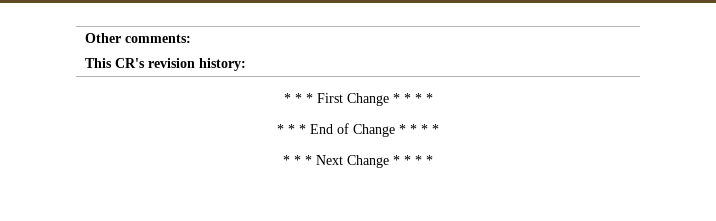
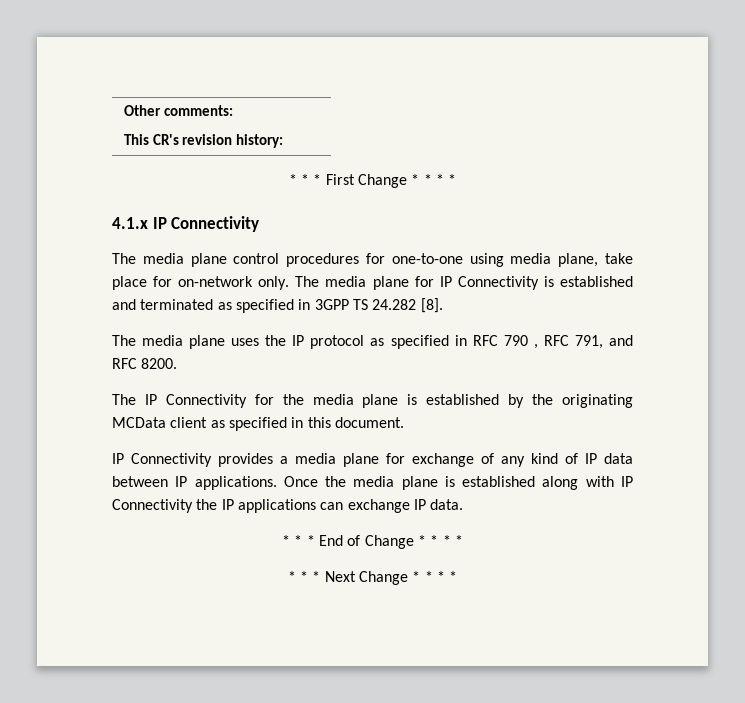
(433, 98) none -> [112,216,260,232] [112,253,633,267] [112,276,633,290] [112,298,443,313] [112,335,633,349] [112,358,178,369] [112,394,634,408] [112,417,404,431] [112,453,633,467] [112,476,633,490] [112,499,464,513] // 4.1.x IP Connectivity // The media plane control procedures for one-to-one using media plane, take place for on-network only. The media plane for IP Connectivity is established and terminated as specified in 3GPP TS 24.282 [8]. // The media plane uses the IP protocol as specified in RFC 790 , RFC 791, and RFC 8200. // The IP Connectivity for the media plane is established by the originating MCData client as specified in this document. // IP Connectivity provides a media plane for exchange of any kind of IP data between IP applications. Once the media plane is established along with IP Connectivity the IP applications can exchange IP data.

